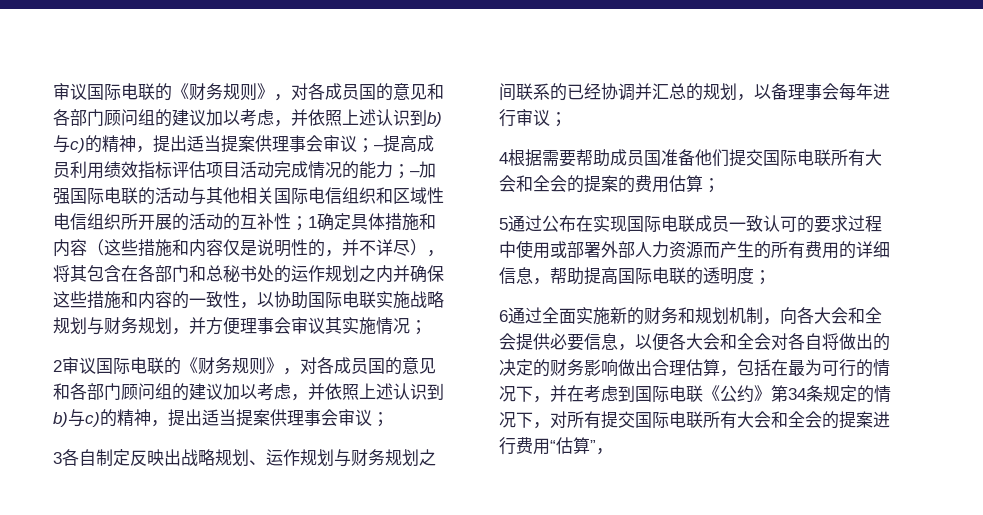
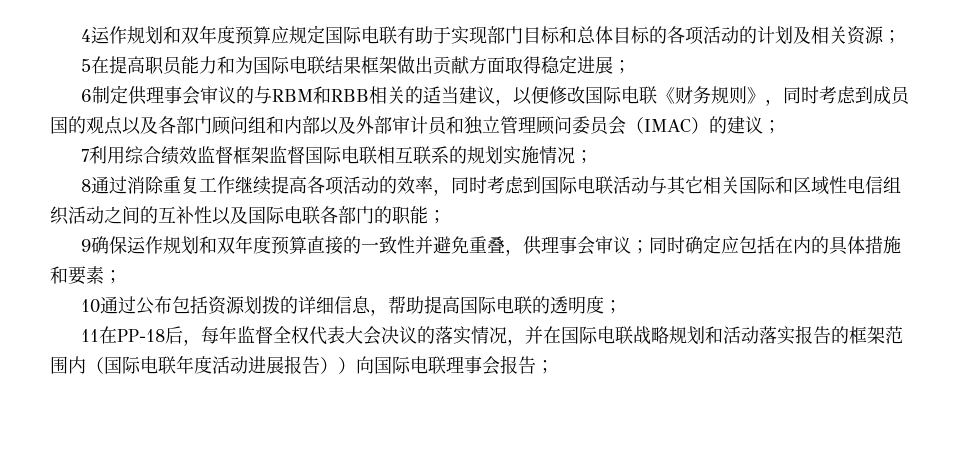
[53,83,444,101] [53,109,442,127] [53,135,434,153] [53,161,436,179] [53,187,155,205] 审议国际电联的《财务规则》，对各成员国的意见和各部门顾问组的建议加以考虑，并依照上述认识到b)与c)的精神，提出适当提案供理事会审议；–提高成员利用绩效指标评估项目活动完成情况的能力；–加强国际电联的 -> [80,25,901,45] [80,55,631,75] [80,85,911,106] [50,116,781,135] [80,146,593,165] [80,176,613,196] 4运作规划和双年度预算应规定国际电联有助于实现部门目标和总体目标的各项活动的计划及相关资源； // 5在提高职员能力和为国际电联结果框架做出贡献方面取得稳定进展； // 6制定供理事会审议的与RBM和RBB相关的适当建议，以便修改国际电联《财务规则》，同时考虑到成员国的观点以及各部门顾问组和内部以及外部审计员和独立管理顾问委员会（IMAC）的建议； // 7利用综合绩效监督框架监督国际电联相互联系的规划实施情况； // 8通过消除重复工作继续提高各项活动的效率，同时考虑到国际电联
[223,187,240,204] 他 -> [684,176,703,194] 它
[308,187,376,204] 电信组织 -> (776, 185) none
[121,213,436,231] [53,239,444,257] [53,265,444,283] [53,291,444,309] [53,317,427,335] [53,357,436,375] [53,383,444,401] [53,409,389,427] [53,449,436,467] [499,83,890,101] [499,109,567,127] [499,149,882,167] [499,175,720,193] [499,215,882,233] [499,240,839,259] 所开展的活动的互补性；1确定具体措施和内容（这些措施和内容仅是说明性的，并不详尽），将其包含在各部门和总秘书处的运作规划之内并确保这些措施和内容的一致性，以协助国际电联实施战略规划与财务规划，并方便理事会审议其实施情况； // 2审议国际电联的《财务规则》，对各成员国的意见和各部门顾问组的建议加以考虑，并依照上述认识到b)与c)的精神，提出适当提案供理事会审议； // 3各自制定反映出战略规划、运作规划与财务规划之间联系的已经协调并汇总的规划，以备理事会每年进行审议； // 4根据需要帮助成员国准备他们提交国际电联所有大会和全会的提案的费用估算； // 5通过公布在实现国际电联成员一致认可的要求过程中使用或部署外部人力资源而产生的所有费用 -> [68,206,446,225] [80,235,901,256] [50,266,122,285] [80,296,280,315] 活动之间的互补性以及国际电联各部门的职能； // 9确保运作规划和双年度预算直接的一致性并避免重叠，供理事会审议；同时确定应包括在内的具体措施和要素； // 10通过公布包括资源划拨
[499,307,882,325] [499,333,890,351] [499,359,890,377] [499,385,891,403] [499,411,890,429] [499,437,613,455] 6通过全面实施新的财务和规划机制，向各大会和全会提供必要信息，以便各大会和全会对各自将做出的决定的财务影响做出合理估算，包括在最为可行的情况下，并在考虑到国际电联《公约》第34条规定的情况下，对所有提交国际电联所有大会和全会的提案进行费用“估算”， -> [80,325,903,346] [50,355,554,375] 11在PP-18后，每年监督全权代表大会决议的落实情况，并在国际电联战略规划和活动落实报告的框架范围内（国际电联年度活动进展报告））向国际电联理事会报告；

